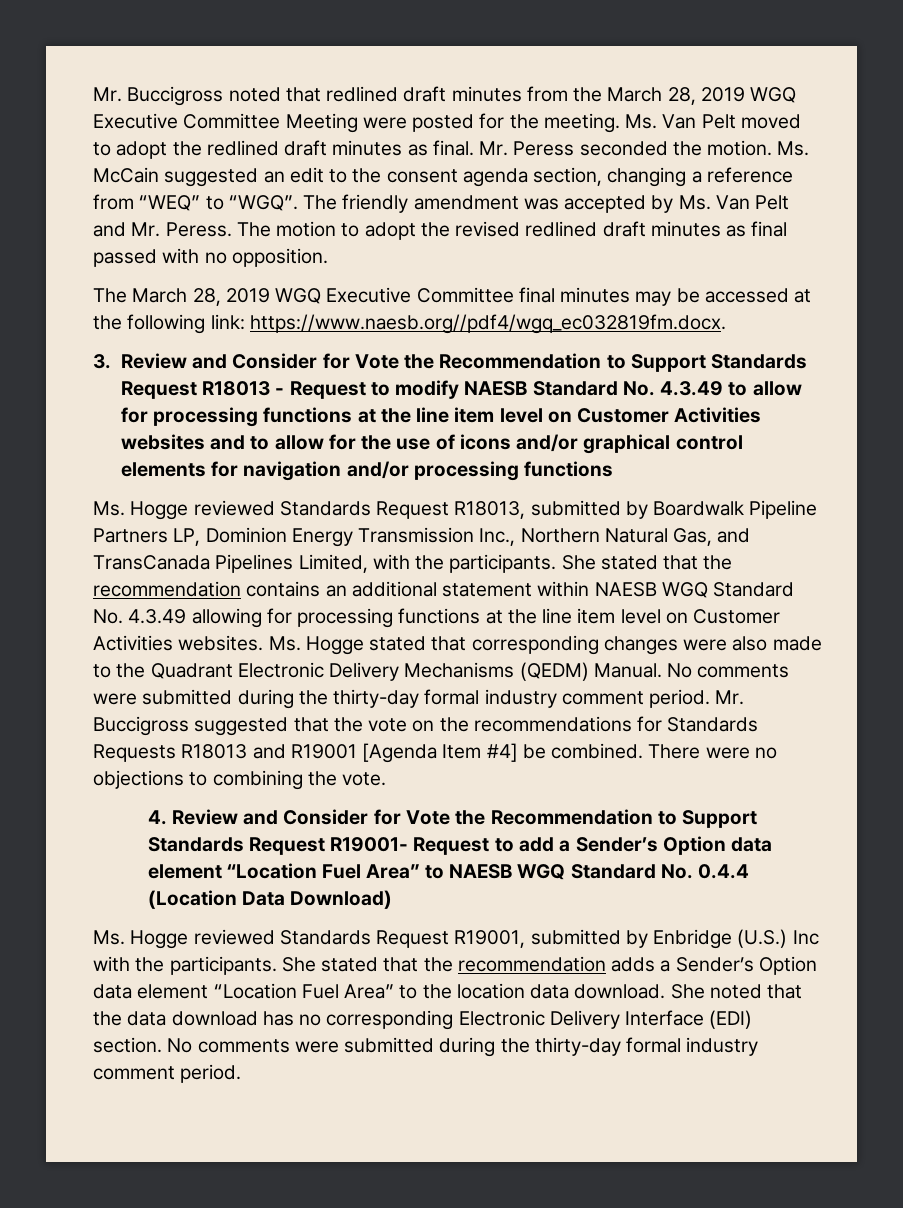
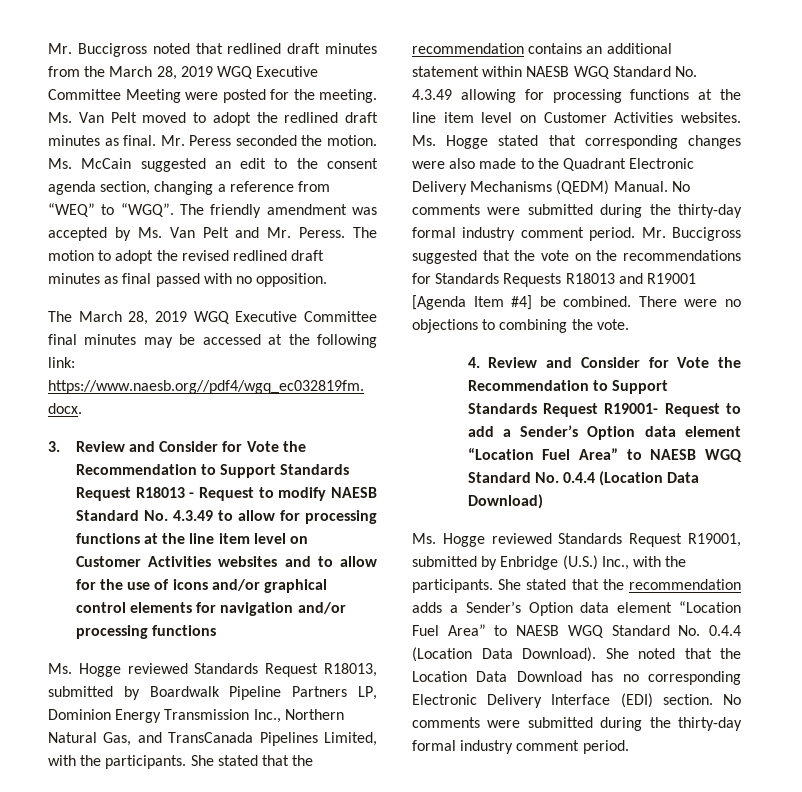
[792,930,819,945] Inc -> [601,556,629,570] Inc.,
[422,983,666,999] the location data download. -> [516,625,741,638] [412,647,596,662] NAESB WGQ Standard No. 0.4.4 (Location Data Download).
[127,1011,258,1026] data download -> [412,671,582,682] Location Data Download

